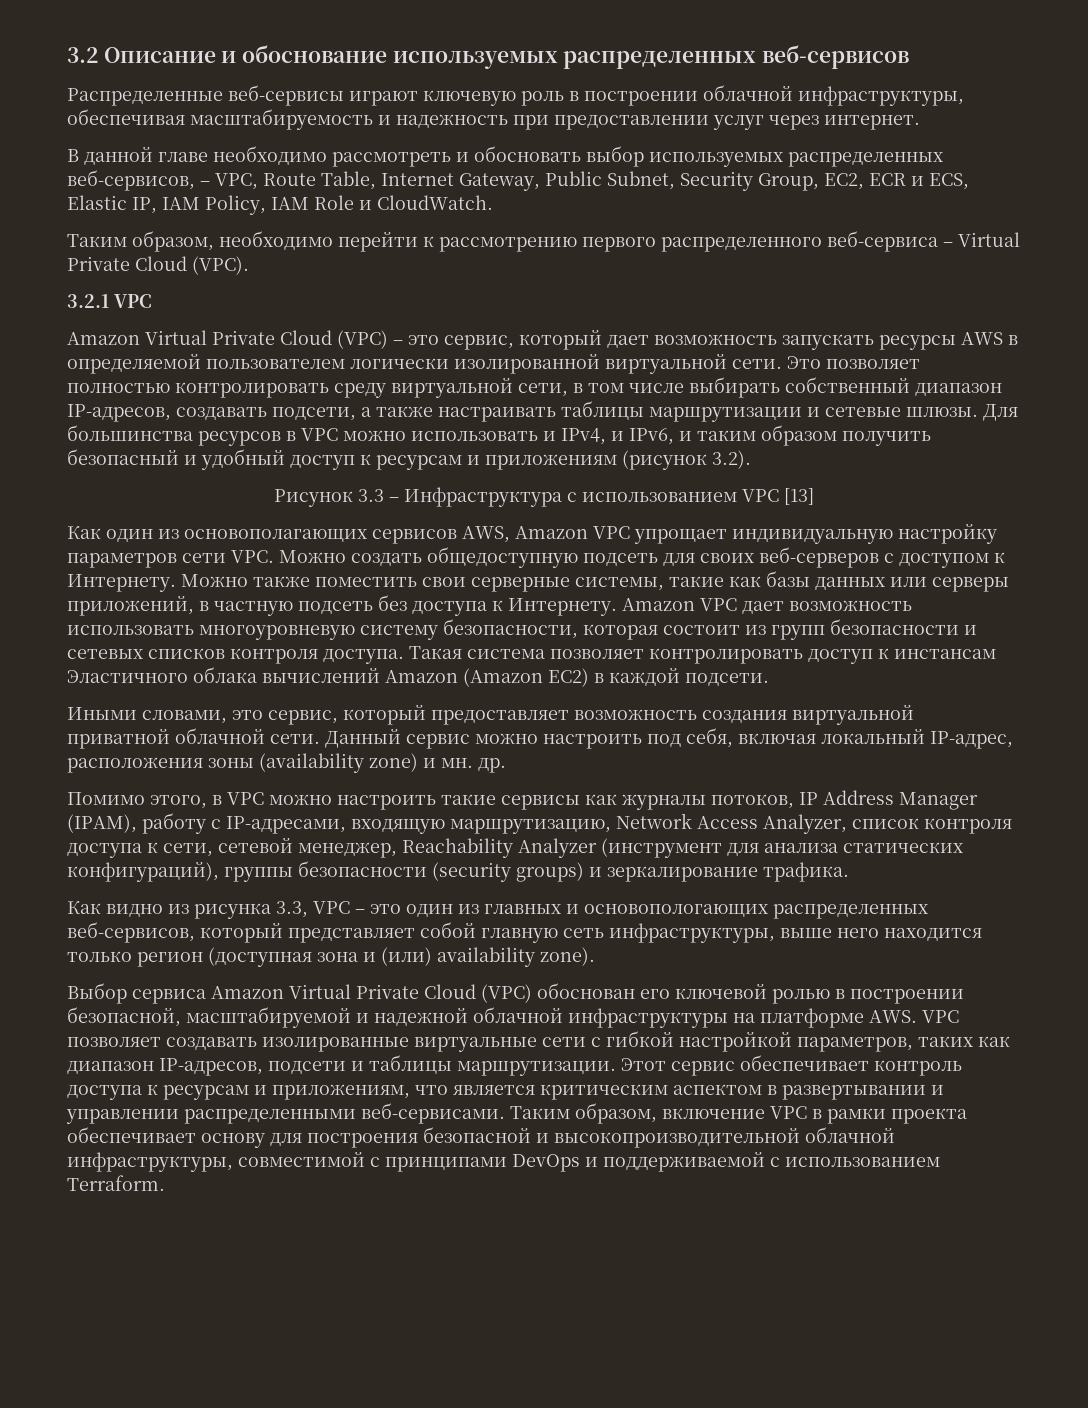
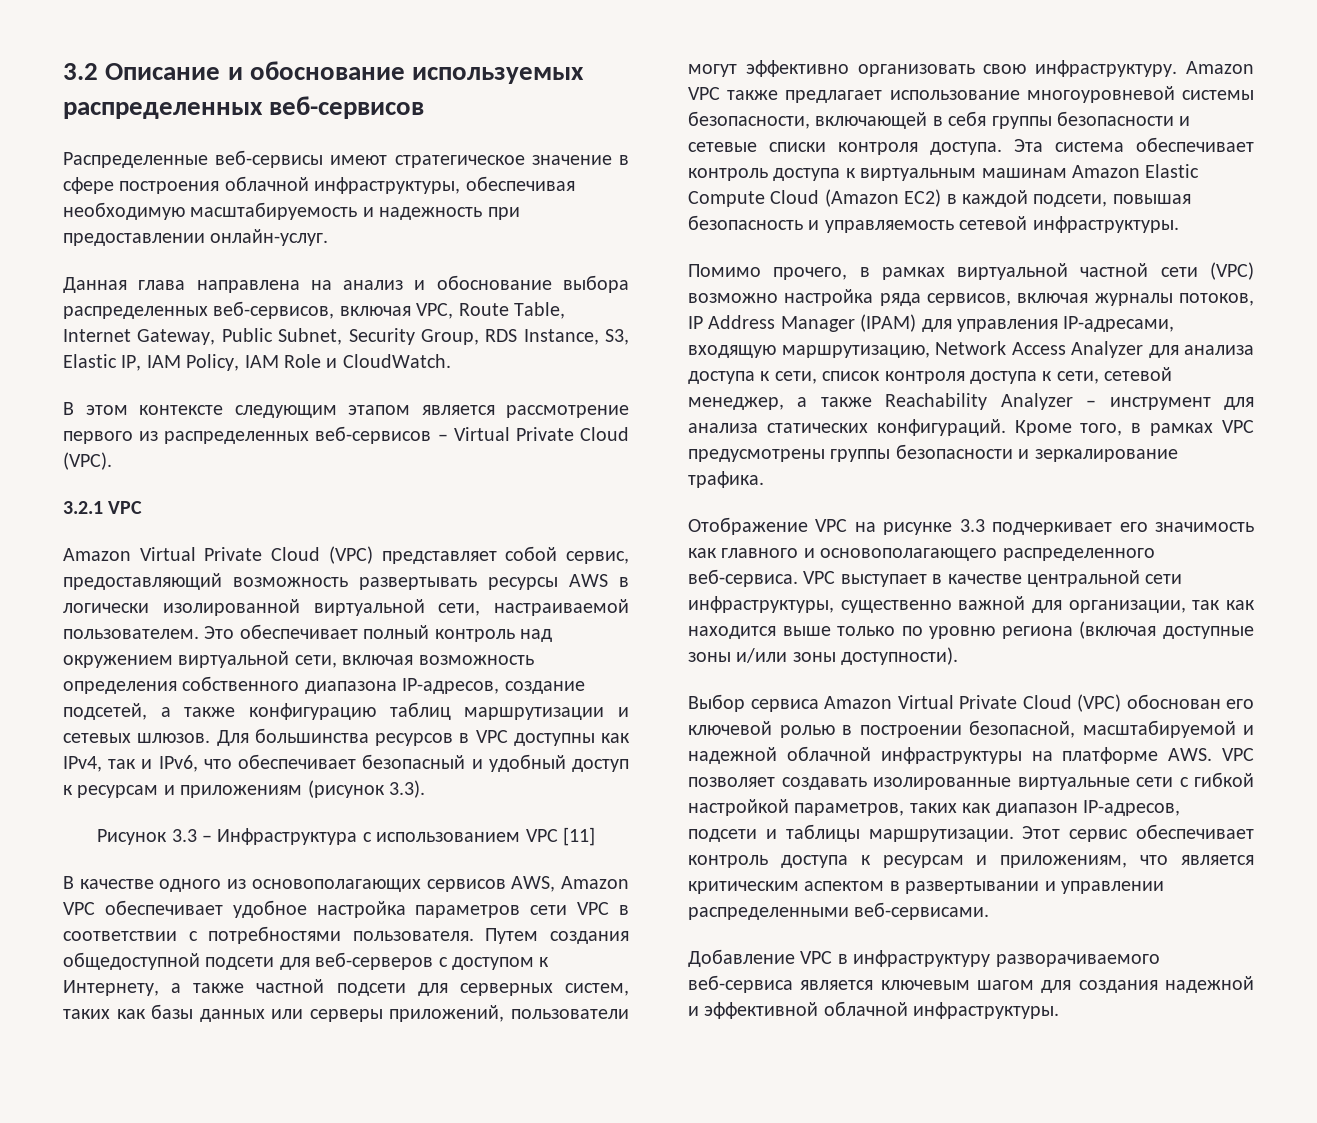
[349,90,698,106] играют ключевую роль в построении -> [330,155,629,168] [63,177,220,194] имеют стратегическое значение в сфере построения
(185, 117) none -> [63,202,185,220] необходимую
[713,115,920,130] [67,146,943,167] [67,170,210,191] услуг через интернет. // В данной главе необходимо рассмотреть и обосновать выбор используемых распределенных веб-сервисов, – -> [210,229,329,246] [63,275,629,293] [63,301,411,319] онлайн-услуг. // Данная глава направлена на анализ и обоснование выбора распределенных веб-сервисов, включая
[824,173,969,190] EC2, ECR и ECS, -> [485,329,629,345] RDS Instance, S3,
[67,231,938,252] Таким образом, необходимо перейти к рассмотрению первого распределенного веб-сервиса -> [63,402,629,418] [63,426,432,444] В этом контексте следующим этапом является рассмотрение первого из распределенных веб-сервисов
[393,330,874,350] – это сервис, который дает возможность запускать -> [381,546,629,564] [63,573,477,590] представляет собой сервис, предоставляющий возможность развертывать
[67,354,345,374] определяемой пользователем -> (629, 582) none
[732,356,920,369] [67,377,1002,398] [67,401,978,422] сети. Это позволяет полностью контролировать среду виртуальной сети, в том числе выбирать собственный диапазон IP‑адресов, создавать подсети, а также настраивать таблицы маршрутизации и сетевые шлюзы. -> [438,599,629,616] [63,624,552,642] [63,651,534,668] [63,676,585,694] [63,702,629,720] [63,733,211,743] сети, настраиваемой пользователем. Это обеспечивает полный контроль над окружением виртуальной сети, включая возможность определения собственного диапазона IP-адресов, создание подсетей, а также конфигурацию таблиц маршрутизации и сетевых шлюзов.
[343,425,931,446] можно использовать и IPv4, и IPv6, и таким образом получить -> [513,733,630,746] [63,754,357,772] доступны как IPv4, так и IPv6, что обеспечивает
[712,450,751,469] 3.2). -> [389,780,425,798] 3.3).
[783,488,814,505] [67,526,153,542] [13] // Как один -> [562,827,595,846] [63,876,222,892] [11] // В качестве одного
[634,524,997,544] [67,547,1005,568] [67,574,724,592] упрощает индивидуальную настройку параметров сети VPC. Можно создать общедоступную подсеть для своих веб-серверов с доступом к Интернету. Можно также поместить свои серверные системы, такие -> [104,900,629,918] [63,926,629,944] [63,952,550,970] [63,979,629,996] [63,1009,110,1019] обеспечивает удобное настройка параметров сети VPC в соответствии с потребностями пользователя. Путем создания общедоступной подсети для веб-серверов с доступом к Интернету, а также частной подсети для серверных систем, таких
[199,595,912,616] [67,619,977,640] [67,646,996,664] [67,667,769,687] [67,705,914,725] [67,728,1013,749] [67,753,506,773] [67,792,617,810] в частную подсеть без доступа к Интернету. Amazon VPC дает возможность использовать многоуровневую систему безопасности, которая состоит из групп безопасности и сетевых списков контроля доступа. Такая система позволяет контролировать доступ к инстансам Эластичного облака вычислений Amazon (Amazon EC2) в каждой подсети. // Иными словами, это сервис, который предоставляет возможность создания виртуальной приватной облачной сети. Данный сервис можно настроить под себя, включая локальный IP-адрес, расположения зоны (availability zone) и мн. др. // Помимо этого, в VPC можно настроить такие сервисы как -> [510,1009,629,1019] [688,60,1254,77] [688,86,1254,103] [688,111,1191,129] [688,137,1254,155] [688,164,1200,181] [688,189,1191,207] [688,215,1179,233] [688,262,1254,280] [688,289,1089,306] пользователи могут эффективно организовать свою инфраструктуру. Amazon VPC также предлагает использование многоуровневой системы безопасности, включающей в себя группы безопасности и сетевые списки контроля доступа. Эта система обеспечивает контроль доступа к виртуальным машинам Amazon Elastic Compute Cloud (Amazon EC2) в каждой подсети, повышая безопасность и управляемость сетевой инфраструктуры. // Помимо прочего, в рамках виртуальной частной сети (VPC) возможно настройка ряда сервисов, включая
[67,813,221,834] (IPAM), работу с -> [860,314,1058,332] (IPAM) для управления
[763,814,847,834] Analyzer, -> [1071,341,1254,358] [688,371,817,384] Analyzer для анализа доступа к сети,
[402,838,963,858] [67,861,849,882] [67,901,928,919] [67,922,982,943] [67,947,595,967] Reachability Analyzer (инструмент для анализа статических конфигураций), группы безопасности (security groups) и зеркалирование трафика. // Как видно из рисунка 3.3, VPC – это один из главных и основопологающих распределенных веб-сервисов, который представляет собой главную сеть инфраструктуры, выше него находится только регион (доступная зона и (или) availability zone). -> [797,393,1254,410] [688,419,1254,436] [688,444,1178,462] [688,471,764,488] [688,517,1254,535] [688,548,1155,561] [688,569,1183,587] [688,596,1255,613] [688,621,1254,639] [688,647,959,665] а также Reachability Analyzer – инструмент для анализа статических конфигураций. Кроме того, в рамках VPC предусмотрены группы безопасности и зеркалирование трафика. // Отображение VPC на рисунке 3.3 подчеркивает его значимость как главного и основополагающего распределенного веб-сервиса. VPC выступает в качестве центральной сети инфраструктуры, существенно важной для организации, так как находится выше только по уровню региона (включая доступные зоны и/или зоны доступности).
[510,1103,967,1124] [67,1127,895,1148] [67,1152,940,1172] [67,1175,165,1191] Таким образом, включение VPC в рамки проекта обеспечивает основу для построения безопасной и высокопроизводительной облачной инфраструктуры, совместимой с принципами DevOps и поддерживаемой с использованием Terraform. -> [688,949,1160,967] [688,975,1254,993] [688,1001,1060,1019] // Добавление VPC в инфраструктуру разворачиваемого веб-сервиса является ключевым шагом для создания надежной и эффективной облачной инфраструктуры.

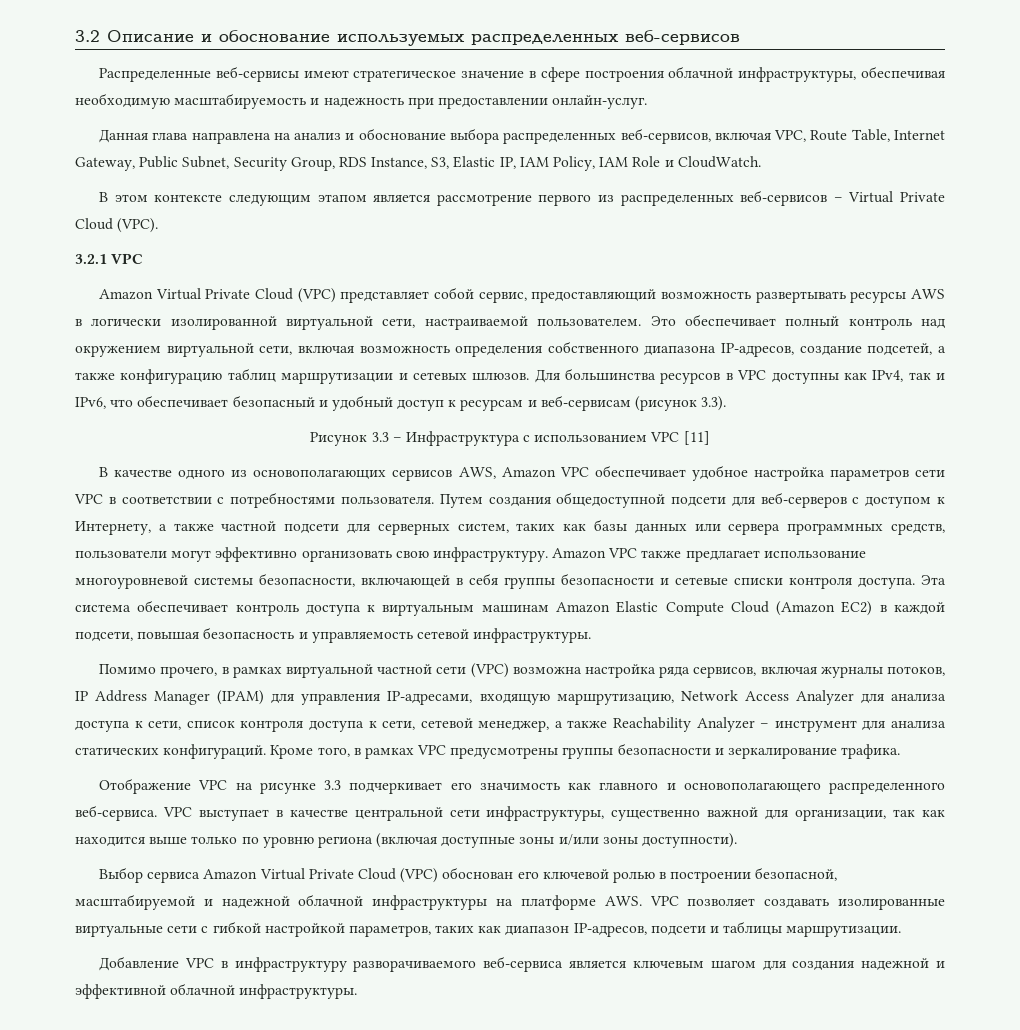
[180,785,303,798] приложениям -> [540,395,631,411] веб-сервисам
[309,1005,505,1022] серверы приложений, -> [728,523,945,535] сервера программных средств,
[688,293,778,303] возможно -> [512,667,582,674] возможна
[1022,824,1254,842] [688,855,1254,868] [688,881,1164,894] [688,902,990,920] Этот сервис обеспечивает контроль доступа к ресурсам и приложениям, что является критическим аспектом в развертывании и управлении распределенными веб-сервисами. -> (902, 931) none

